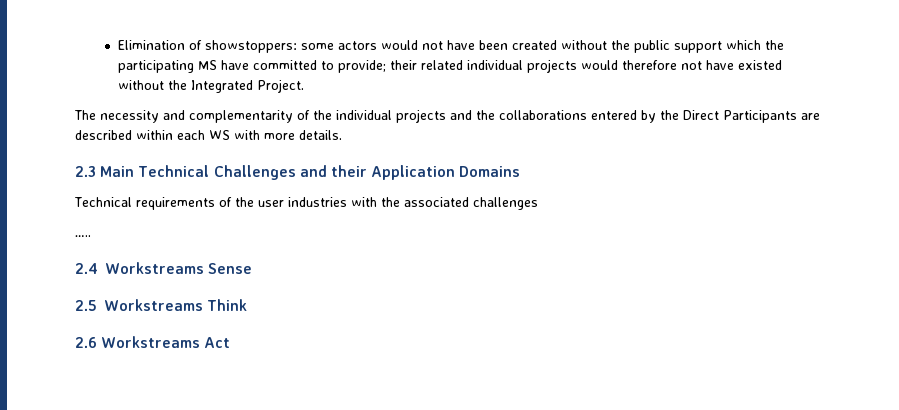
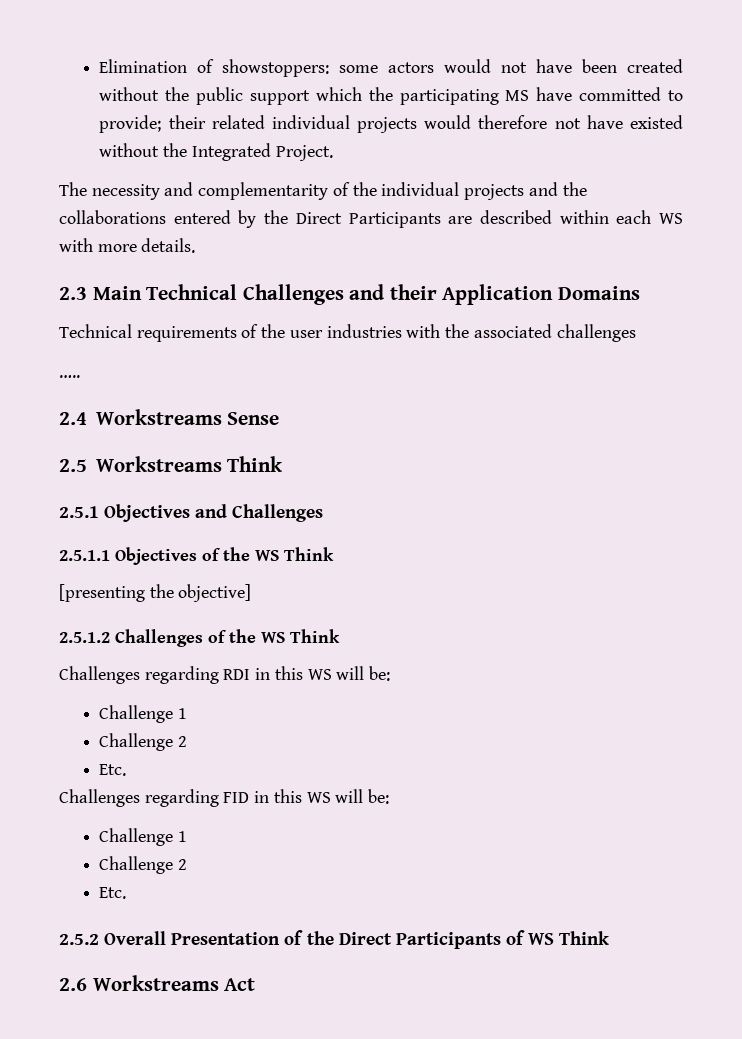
(248, 305) none -> [59,504,324,522] [59,547,334,565] [59,584,252,602] [59,629,340,647] [59,666,391,684] [99,705,188,723] [99,733,188,751] [99,764,127,776] [59,789,390,807] [99,828,188,846] [99,856,188,874] [99,887,127,899] [59,930,610,949] // 2.5.1 Objectives and Challenges // 2.5.1.1 Objectives of the WS Think // [presenting the objective] // 2.5.1.2 Challenges of the WS Think // Challenges regarding RDI in this WS will be: // Challenge 1 // Challenge 2 // Etc. // Challenges regarding FID in this WS will be: // Challenge 1 // Challenge 2 // Etc. // 2.5.2 Overall Presentation of the Direct Participants of WS Think

